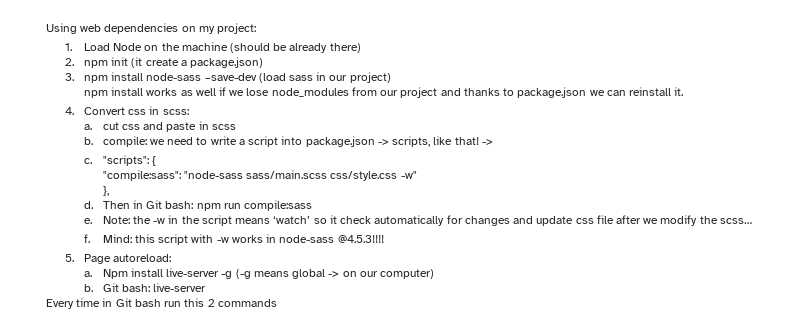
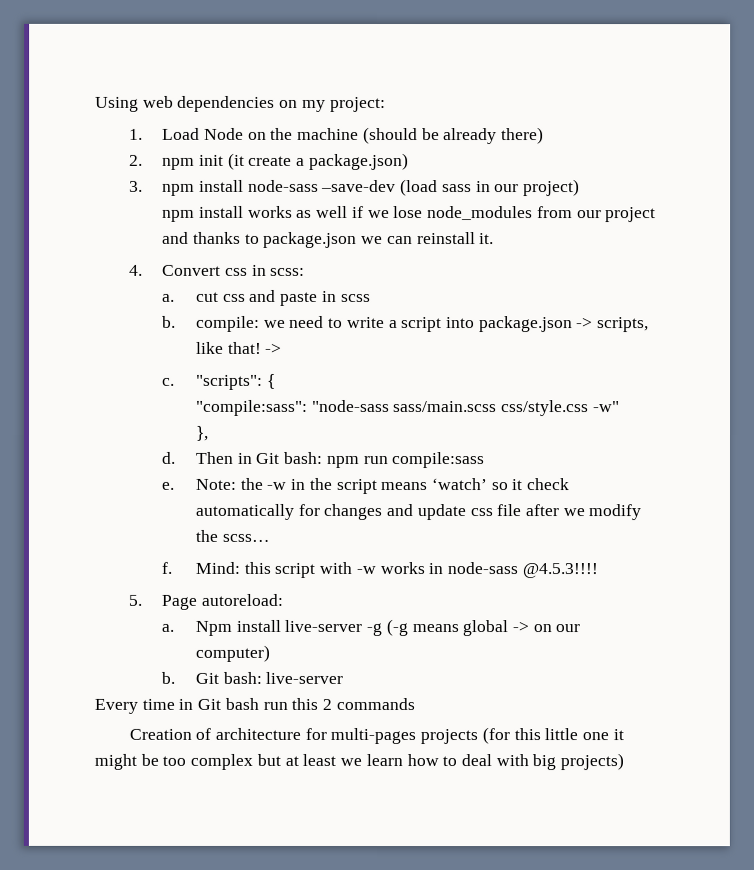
(277, 303) none -> [128,727,624,745] [94,753,625,771] // Creation of architecture for multi-pages projects (for this little one it might be too complex but at least we learn how to deal with big projects)

